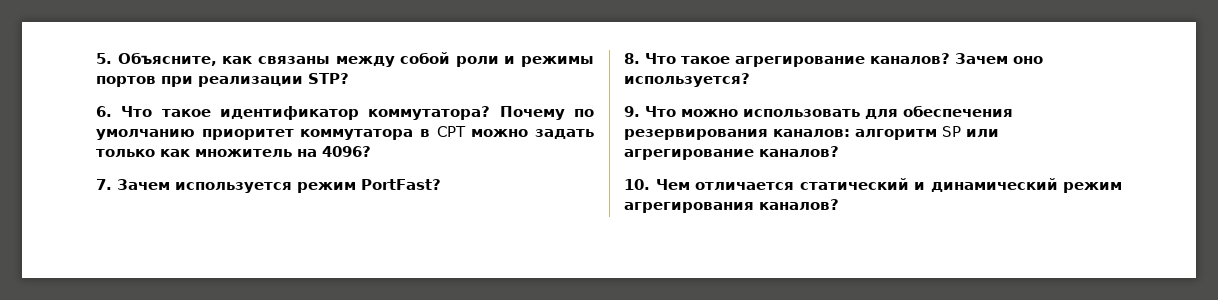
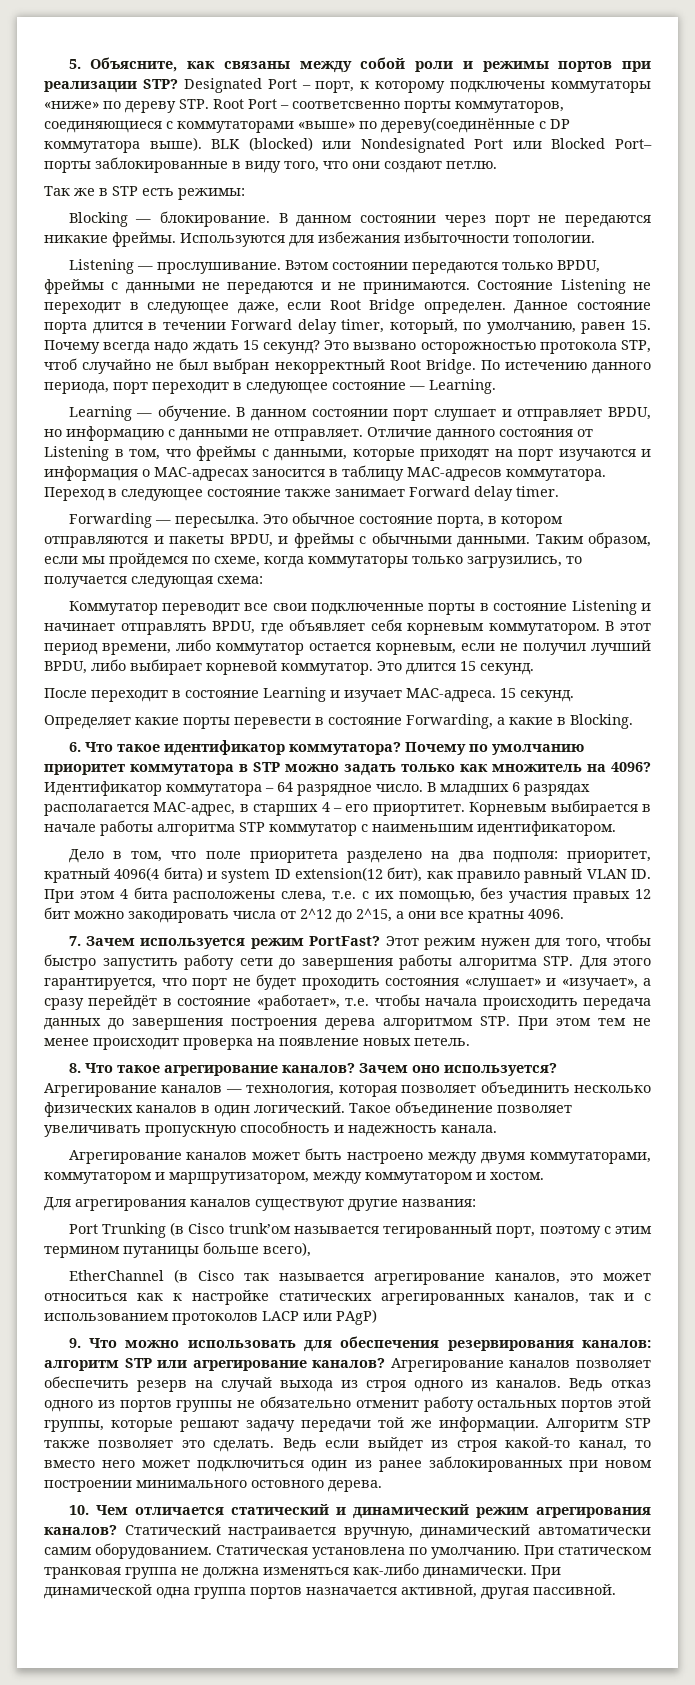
(349, 78) none -> [183,78,652,93] [44,99,564,113] [44,117,570,133] [44,137,652,153] [44,157,497,173] [44,186,245,200] [68,211,651,227] [44,231,595,247] [68,259,600,274] [44,279,651,294] [44,299,651,314] [44,319,651,334] [44,340,651,354] [44,358,652,374] [44,379,496,394] [68,405,651,421] [44,426,593,441] [44,446,651,461] [44,465,606,481] [44,486,559,501] [68,512,563,528] [44,532,651,548] [44,553,582,568] [44,576,263,588] [68,600,651,615] [44,619,651,635] [44,639,651,655] [44,659,534,675] [44,687,574,702] [44,714,633,729] Designated Port – порт, к которому подключены коммутаторы «ниже» по дереву STP. Root Port – соответсвенно порты коммутаторов, соединяющиеся с коммутаторами «выше» по дереву(соединённые с DP коммутатора выше). BLK (blocked) или Nondesignated Port или Blocked Port– порты заблокированные в виду того, что они создают петлю. // Так же в STP есть режимы: // Blocking — блокирование. В данном состоянии через порт не передаются никакие фреймы. Используются для избежания избыточности топологии. // Listening — прослушивание. Вэтом состоянии передаются только BPDU, фреймы с данными не передаются и не принимаются. Состояние Listening не переходит в следующее даже, если Root Bridge определен. Данное состояние порта длится в течении Forward delay timer, который, по умолчанию, равен 15. Почему всегда надо ждать 15 секунд? Это вызвано осторожностью протокола STP, чтоб случайно не был выбран некорректный Root Bridge. По истечению данного периода, порт переходит в следующее состояние — Learning. // Learning — обучение. В данном состоянии порт слушает и отправляет BPDU, но информацию с данными не отправляет. Отличие данного состояния от Listening в том, что фреймы с данными, которые приходят на порт изучаются и информация о MAC-адресах заносится в таблицу MAC-адресов коммутатора. Переход в следующее состояние также занимает Forward delay timer. // Forwarding — пересылка. Это обычное состояние порта, в котором отправляются и пакеты BPDU, и фреймы с обычными данными. Таким образом, если мы пройдемся по схеме, когда коммутаторы только загрузились, то получается следующая схема: // Коммутатор переводит все свои подключенные порты в состояние Listening и начинает отправлять BPDU, где объявляет себя корневым коммутатором. В этот период времени, либо коммутатор остается корневым, если не получил лучший BPDU, либо выбирает корневой коммутатор. Это длится 15 секунд. // После переходит в состояние Learning и изучает MAC-адреса. 15 секунд. // Определяет какие порты перевести в состояние Forwarding, а какие в Blocking.
[436,126,466,137] CPT -> [253,762,280,772] STP
(371, 151) none -> [44,781,590,796] [44,800,651,816] [44,820,616,836] [68,849,651,863] [44,867,651,883] [44,887,651,903] [44,907,564,923] Идентификатор коммутатора – 64 разрядное число. В младших 6 разрядах располагается MAC-адрес, в старших 4 – его приортитет. Корневым выбирается в начале работы алгоритма STP коммутатор с наименьшим идентификатором. // Дело в том, что поле приоритета разделено на два подполя: приоритет, кратный 4096(4 бита) и system ID extension(12 бит), как правило равный VLAN ID. При этом 4 бита расположены слева, т.е. с их помощью, без участия правых 12 бит можно закодировать числа от 2^12 до 2^15, а они все кратны 4096.
(441, 184) none -> [385,934,652,950] [44,954,651,970] [44,974,651,990] [44,994,652,1010] [44,1016,651,1030] [44,1038,470,1050] Этот режим нужен для того, чтобы быстро запустить работу сети до завершения работы алгоритма STP. Для этого гарантируется, что порт не будет проходить состояния «слушает» и «изучает», а сразу перейдёт в состояние «работает», т.е. чтобы начала происходить передача данных до завершения построения дерева алгоритмом STP. При этом тем не менее происходит проверка на появление новых петель.
(750, 80) none -> [44,1081,652,1097] [44,1101,572,1117] [44,1121,497,1137] [68,1148,651,1164] [44,1172,544,1184] [44,1197,476,1211] [68,1222,652,1238] [44,1242,311,1258] [68,1269,651,1285] [44,1290,651,1305] [44,1309,377,1325] Агрегирование каналов — технология, которая позволяет объединить несколько физических каналов в один логический. Такое объединение позволяет увеличивать пропускную способность и надежность канала. // Агрегирование каналов может быть настроено между двумя коммутаторами, коммутатором и маршрутизатором, между коммутатором и хостом. // Для агрегирования каналов существуют другие названия: // Port Trunking (в Cisco trunk’ом называется тегированный порт, поэтому с этим термином путаницы больше всего), // EtherChannel (в Cisco так называется агрегирование каналов, это может относиться как к настройке статических агрегированных каналов, так и с использованием протоколов LACP или PAgP)
[942,126,961,137] SP -> [124,1358,152,1368] STP
(839, 151) none -> [390,1358,651,1372] [44,1376,651,1392] [44,1396,651,1412] [44,1417,651,1432] [44,1437,651,1452] [44,1456,652,1472] [44,1480,382,1492] Агрегирование каналов позволяет обеспечить резерв на случай выхода из строя одного из каналов. Ведь отказ одного из портов группы не обязательно отменит работу остальных портов этой группы, которые решают задачу передачи той же информации. Алгоритм STP также позволяет это сделать. Ведь если выйдет из строя какой-то канал, то вместо него может подключиться один из ранее заблокированных при новом построении минимального остовного дерева.
(839, 204) none -> [124,1524,651,1539] [44,1543,652,1559] [44,1563,561,1579] [44,1584,616,1599] Статический настраивается вручную, динамический автоматически самим оборудованием. Статическая установлена по умолчанию. При статическом транковая группа не должна изменяться как-либо динамически. При динамической одна группа портов назначается активной, другая пассивной.

